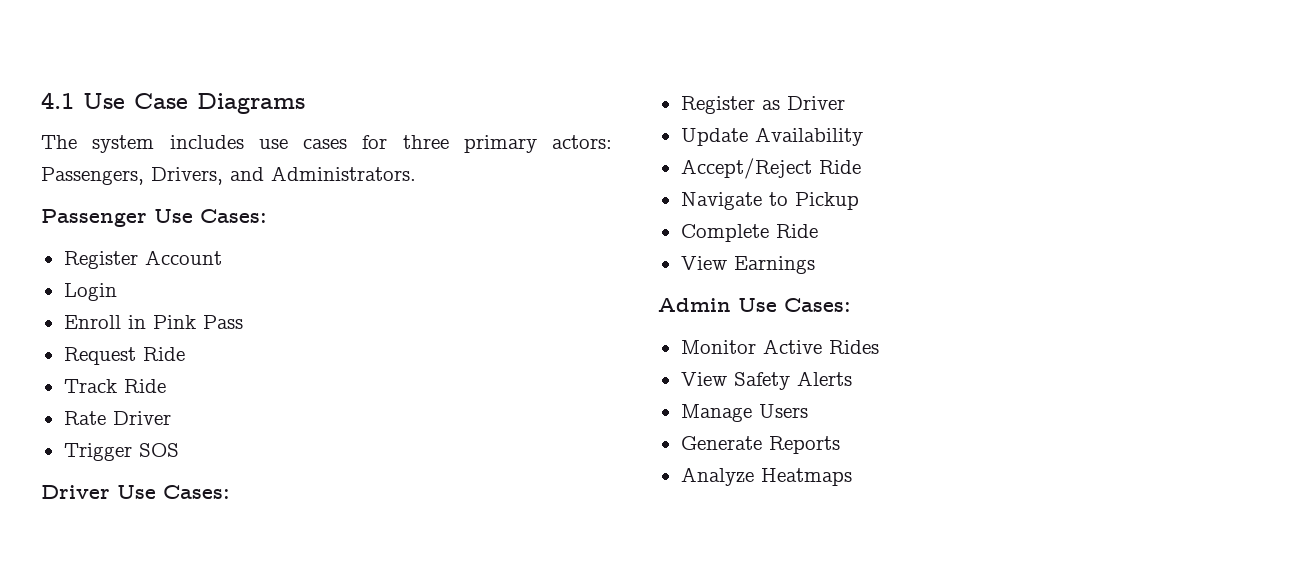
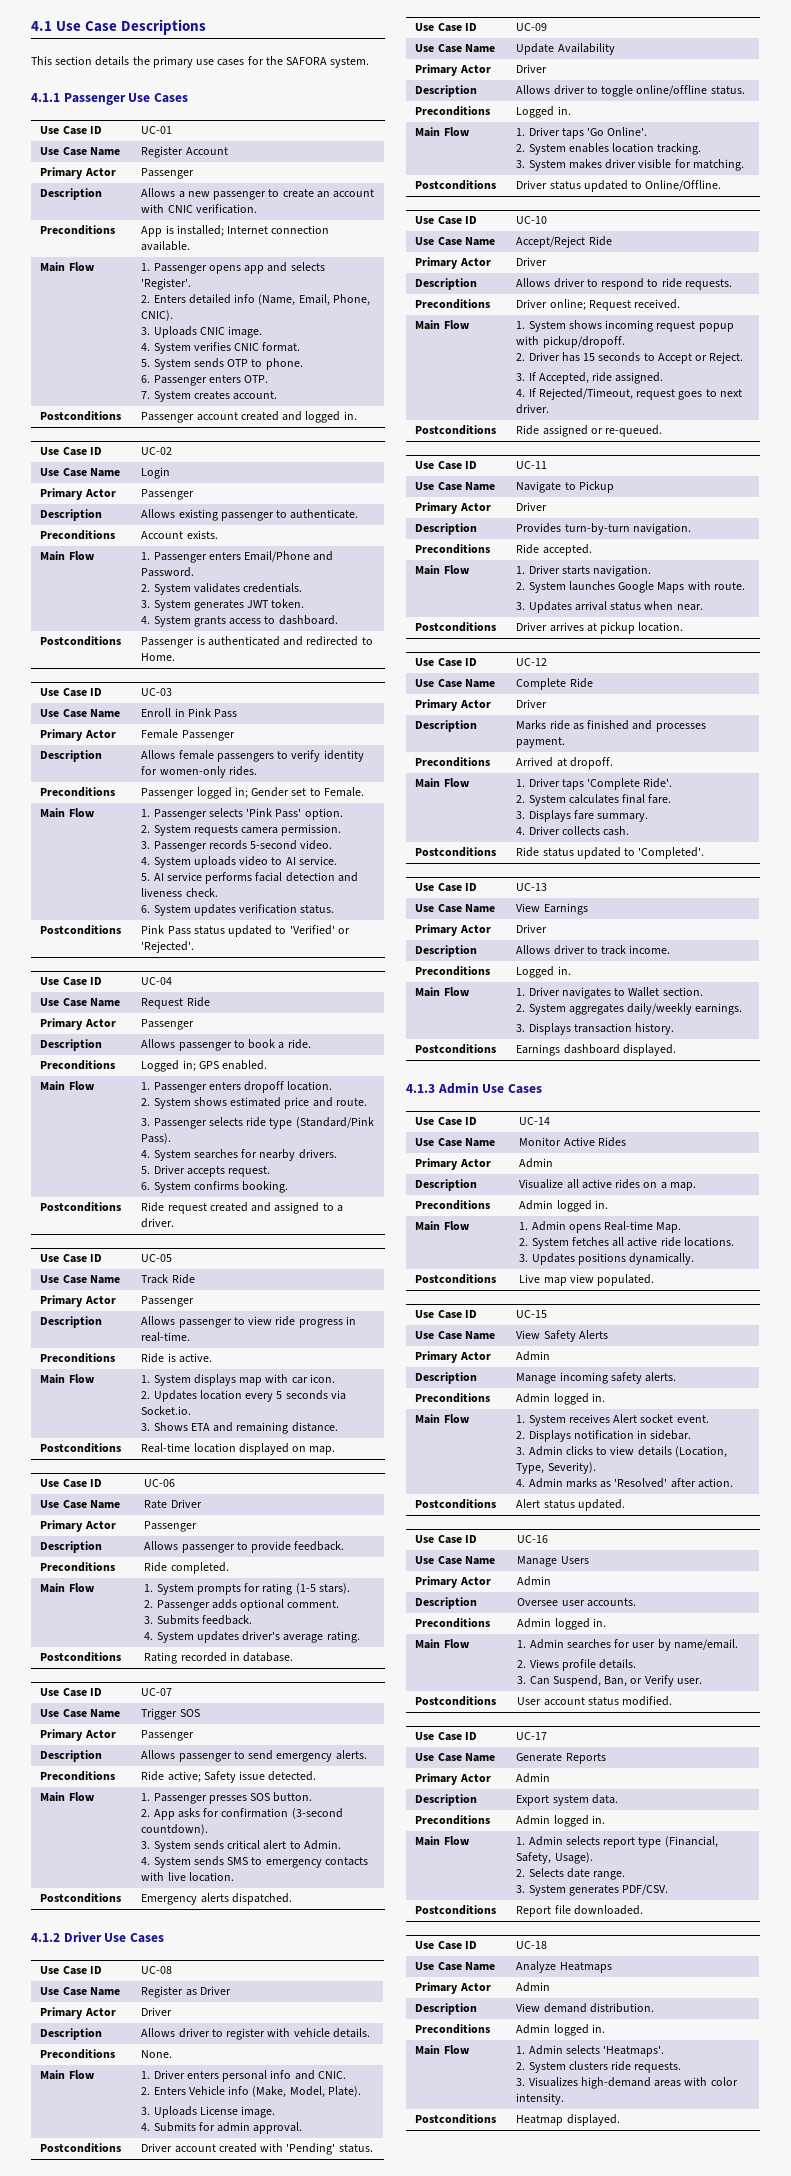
[197,93,305,114] [41,135,612,153] [41,166,416,185] [41,209,267,227] [63,250,222,269] [63,283,117,301] [63,315,243,329] [63,347,185,365] [63,379,166,393] [63,411,171,425] [63,443,179,461] [41,485,230,499] [680,96,845,114] [680,127,863,146] [680,158,861,179] [680,192,859,210] [680,224,818,242] [680,256,815,274] [658,298,851,312] [680,339,879,354] [680,371,852,390] [680,404,808,422] [680,436,840,454] [680,467,852,486] Diagrams // The system includes use cases for three primary actors: Passengers, Drivers, and Administrators. // Passenger Use Cases: // Register Account // Login // Enroll in Pink Pass // Request Ride // Track Ride // Rate Driver // Trigger SOS // Driver Use Cases: // Register as Driver // Update Availability // Accept/Reject Ride // Navigate to Pickup // Complete Ride // View Earnings // Admin Use Cases: // Monitor Active Rides // View Safety Alerts // Manage Users // Generate Reports // Analyze Heatmaps -> [121,19,207,35] [31,56,370,68] [31,93,188,105] [40,126,102,135] [141,126,173,134] [40,147,120,156] [141,146,228,158] [40,167,116,179] [141,168,195,179] [40,188,103,200] [141,188,375,200] [141,204,257,214] [40,225,116,235] [141,225,330,237] [141,241,191,251] [40,262,95,272] [141,262,325,274] [141,278,192,290] [141,294,370,306] [141,310,174,321] [141,326,263,338] [141,342,301,354] [141,358,303,370] [141,375,269,386] [141,391,278,402] [40,411,122,421] [141,411,357,423] [40,447,102,456] [141,447,173,455] [40,468,120,477] [141,467,171,479] [40,488,116,500] [141,489,195,500] [40,509,103,521] [141,509,359,521] [40,530,116,540] [141,530,218,539] [40,551,95,561] [141,551,334,563] [141,567,195,577] [141,583,303,595] [141,599,305,611] [141,615,338,627] [40,636,122,646] [141,636,373,648] [141,653,176,661] [40,688,102,697] [141,688,173,696] [40,709,120,718] [141,708,238,718] [40,729,116,741] [141,729,235,741] [40,750,103,762] [141,750,364,762] [141,766,257,778] [40,787,116,797] [141,787,364,799] [40,808,95,818] [141,808,343,820] [141,824,342,836] [141,840,333,852] [141,856,337,868] [141,872,358,884] [141,888,218,897] [141,904,335,916] [40,925,122,935] [141,925,350,937] [141,941,195,953] [40,977,102,986] [141,977,173,985] [40,998,120,1007] [141,997,210,1009] [40,1018,116,1030] [141,1019,195,1030] [40,1039,103,1051] [141,1039,311,1051] [40,1060,116,1070] [141,1060,268,1072] [40,1081,95,1091] [141,1081,333,1093] [141,1097,367,1109] [141,1117,374,1129] [141,1133,172,1144] [141,1149,337,1161] [141,1165,271,1177] [141,1181,289,1193] [40,1202,122,1212] [141,1202,343,1214] [141,1218,175,1228] [40,1254,102,1263] [141,1254,173,1262] [40,1275,120,1284] [141,1274,195,1284] [40,1295,116,1307] [141,1296,195,1307] [40,1316,103,1328] [141,1316,356,1328] [141,1332,191,1342] [40,1353,116,1363] [141,1353,212,1363] [40,1374,95,1384] [141,1374,335,1386] [141,1390,346,1402] [141,1406,192,1415] [141,1422,338,1434] [40,1443,122,1453] [141,1443,336,1455] [40,1479,102,1488] [144,1479,176,1487] [40,1500,120,1509] [144,1499,202,1509] [40,1520,116,1532] [144,1521,198,1532] [40,1541,103,1553] [144,1541,345,1553] [40,1562,116,1572] [144,1562,229,1574] [40,1583,95,1593] [144,1583,350,1595] [144,1599,340,1611] [144,1615,252,1625] [144,1631,360,1643] [40,1652,122,1662] [144,1652,294,1664] [40,1688,102,1697] [141,1688,173,1696] [40,1709,120,1718] [141,1708,200,1720] [40,1729,116,1741] [141,1730,195,1741] [40,1750,103,1762] [141,1750,367,1762] [40,1771,116,1781] [141,1771,317,1783] [40,1792,95,1802] [141,1792,313,1804] [141,1808,343,1820] [141,1824,209,1835] [141,1840,341,1852] [141,1856,368,1868] [141,1872,234,1882] [40,1893,122,1903] [141,1893,292,1905] [31,1931,164,1943] [40,1966,102,1975] [141,1966,173,1974] [40,1987,120,1996] [141,1986,231,1998] [40,2007,116,2019] [141,2007,173,2016] [40,2028,103,2040] [141,2028,370,2040] [40,2049,116,2059] [141,2050,173,2058] [40,2070,95,2080] [141,2070,346,2082] [141,2086,361,2098] [141,2106,276,2118] [141,2122,303,2134] [40,2143,122,2153] [141,2143,373,2155] [415,23,477,32] [516,23,548,31] [415,44,495,53] [516,43,615,55] [415,64,491,76] [516,64,548,73] [415,85,478,97] [516,85,745,97] [415,106,491,116] [516,106,571,118] [415,127,470,137] [516,127,648,139] [516,143,702,155] [516,159,744,171] [415,180,497,190] [516,180,722,192] [415,216,477,225] [516,216,548,224] [415,237,495,246] [516,236,612,248] [415,257,491,269] [516,257,548,266] [415,278,478,290] [516,278,732,290] [415,299,491,309] [516,299,681,311] [415,320,470,330] [516,320,734,332] [516,336,625,348] [516,352,744,364] [516,372,664,384] [516,388,742,400] [516,404,550,414] [415,425,497,435] [516,425,663,437] [415,461,477,470] [516,461,548,469] [415,482,495,491] [516,481,614,493] [415,502,491,514] [516,502,548,511] [415,523,478,535] [516,523,691,535] [415,544,491,554] [516,544,592,556] [415,565,470,575] [516,565,652,577] [516,581,745,593] [516,601,703,613] [415,622,497,632] [516,622,684,634] [415,658,477,667] [516,658,548,666] [415,679,495,688] [516,678,593,690] [415,699,491,711] [516,699,548,708] [415,720,478,732] [516,720,706,732] [516,737,566,748] [415,757,491,767] [516,757,613,769] [415,778,470,788] [516,778,673,790] [516,794,672,806] [516,810,649,822] [516,826,630,836] [415,847,497,857] [516,847,705,859] [415,883,477,892] [516,883,548,891] [415,904,495,913] [516,903,588,915] [415,924,491,936] [516,924,548,933] [415,945,478,957] [516,945,671,955] [415,966,491,976] [516,966,571,978] [415,987,470,997] [516,987,703,999] [516,1003,743,1015] [516,1023,675,1035] [415,1044,497,1054] [516,1044,676,1056] [406,1082,542,1094] [415,1117,477,1126] [519,1117,551,1125] [415,1138,495,1147] [519,1137,626,1147] [415,1158,491,1170] [519,1158,554,1168] [415,1179,478,1191] [519,1179,696,1191] [415,1200,491,1210] [519,1200,608,1212] [415,1221,470,1231] [519,1221,682,1233] [519,1237,734,1249] [519,1253,695,1265] [415,1274,497,1284] [519,1274,655,1286] [415,1310,477,1319] [516,1310,548,1318] [415,1331,495,1340] [516,1330,608,1342] [415,1351,491,1363] [516,1351,551,1361] [415,1372,478,1384] [516,1372,677,1384] [415,1393,491,1403] [516,1393,605,1405] [415,1414,470,1424] [516,1414,709,1426] [516,1430,692,1442] [516,1446,727,1458] [516,1462,596,1474] [516,1478,733,1488] [415,1499,497,1509] [516,1499,625,1511] [415,1535,477,1544] [517,1535,549,1543] [415,1556,495,1565] [517,1556,589,1567] [415,1576,491,1588] [517,1576,552,1586] [415,1597,478,1609] [517,1598,636,1607] [415,1618,491,1628] [517,1618,606,1630] [415,1639,470,1649] [517,1639,738,1651] [517,1659,637,1671] [517,1675,702,1687] [415,1696,497,1706] [517,1696,673,1706] [415,1732,477,1741] [516,1732,548,1740] [415,1753,495,1762] [516,1753,606,1764] [415,1773,491,1785] [516,1773,551,1783] [415,1794,478,1806] [516,1794,618,1806] [415,1815,491,1825] [516,1815,605,1827] [415,1836,470,1846] [516,1836,718,1848] [516,1852,593,1864] [516,1868,626,1880] [516,1884,669,1896] [415,1905,497,1915] [516,1905,643,1917] [415,1941,477,1950] [516,1941,548,1949] [415,1962,495,1971] [516,1961,612,1973] [415,1982,491,1994] [516,1982,551,1992] [415,2003,478,2015] [516,2003,654,2013] [415,2024,491,2034] [516,2024,605,2036] [415,2045,470,2055] [516,2045,665,2057] [516,2061,682,2073] [516,2077,738,2089] [516,2093,565,2105] [415,2114,497,2124] [516,2114,620,2126] Descriptions // This section details the primary use cases for the SAFORA system. // 4.1.1 Passenger Use Cases // Use Case ID | UC-01 // Use Case Name | Register Account // Primary Actor | Passenger // Description | Allows a new passenger to create an account with CNIC verification. // Preconditions | App is installed; Internet connection available. // Main Flow | 1. Passenger opens app and selects 'Register'. // 2. Enters detailed info (Name, Email, Phone, CNIC). // 3. Uploads CNIC image. // 4. System verifies CNIC format. // 5. System sends OTP to phone. // 6. Passenger enters OTP. // 7. System creates account. // Postconditions | Passenger account created and logged in. // Use Case ID | UC-02 // Use Case Name | Login // Primary Actor | Passenger // Description | Allows existing passenger to authenticate. // Preconditions | Account exists. // Main Flow | 1. Passenger enters Email/Phone and Password. // 2. System validates credentials. // 3. System generates JWT token. // 4. System grants access to dashboard. // Postconditions | Passenger is authenticated and redirected to Home. // Use Case ID | UC-03 // Use Case Name | Enroll in Pink Pass // Primary Actor | Female Passenger // Description | Allows female passengers to verify identity for women-only rides. // Preconditions | Passenger logged in; Gender set to Female. // Main Flow | 1. Passenger selects 'Pink Pass' option. // 2. System requests camera permission. // 3. Passenger records 5-second video. // 4. System uploads video to AI service. // 5. AI service performs facial detection and liveness check. // 6. System updates verification status. // Postconditions | Pink Pass status updated to 'Verified' or 'Rejected'. // Use Case ID | UC-04 // Use Case Name | Request Ride // Primary Actor | Passenger // Description | Allows passenger to book a ride. // Preconditions | Logged in; GPS enabled. // Main Flow | 1. Passenger enters dropoff location. // 2. System shows estimated price and route. // 3. Passenger selects ride type (Standard/Pink Pass). // 4. System searches for nearby drivers. // 5. Driver accepts request. // 6. System confirms booking. // Postconditions | Ride request created and assigned to a driver. // Use Case ID | UC-05 // Use Case Name | Track Ride // Primary Actor | Passenger // Description | Allows passenger to view ride progress in real-time. // Preconditions | Ride is active. // Main Flow | 1. System displays map with car icon. // 2. Updates location every 5 seconds via Socket.io. // 3. Shows ETA and remaining distance. // Postconditions | Real-time location displayed on map. // Use Case ID | UC-06 // Use Case Name | Rate Driver // Primary Actor | Passenger // Description | Allows passenger to provide feedback. // Preconditions | Ride completed. // Main Flow | 1. System prompts for rating (1-5 stars). // 2. Passenger adds optional comment. // 3. Submits feedback. // 4. System updates driver's average rating. // Postconditions | Rating recorded in database. // Use Case ID | UC-07 // Use Case Name | Trigger SOS // Primary Actor | Passenger // Description | Allows passenger to send emergency alerts. // Preconditions | Ride active; Safety issue detected. // Main Flow | 1. Passenger presses SOS button. // 2. App asks for confirmation (3-second countdown). // 3. System sends critical alert to Admin. // 4. System sends SMS to emergency contacts with live location. // Postconditions | Emergency alerts dispatched. // 4.1.2 Driver Use Cases // Use Case ID | UC-08 // Use Case Name | Register as Driver // Primary Actor | Driver // Description | Allows driver to register with vehicle details. // Preconditions | None. // Main Flow | 1. Driver enters personal info and CNIC. // 2. Enters Vehicle info (Make, Model, Plate). // 3. Uploads License image. // 4. Submits for admin approval. // Postconditions | Driver account created with 'Pending' status. // Use Case ID | UC-09 // Use Case Name | Update Availability // Primary Actor | Driver // Description | Allows driver to toggle online/offline status. // Preconditions | Logged in. // Main Flow | 1. Driver taps 'Go Online'. // 2. System enables location tracking. // 3. System makes driver visible for matching. // Postconditions | Driver status updated to Online/Offline. // Use Case ID | UC-10 // Use Case Name | Accept/Reject Ride // Primary Actor | Driver // Description | Allows driver to respond to ride requests. // Preconditions | Driver online; Request received. // Main Flow | 1. System shows incoming request popup with pickup/dropoff. // 2. Driver has 15 seconds to Accept or Reject. // 3. If Accepted, ride assigned. // 4. If Rejected/Timeout, request goes to next driver. // Postconditions | Ride assigned or re-queued. // Use Case ID | UC-11 // Use Case Name | Navigate to Pickup // Primary Actor | Driver // Description | Provides turn-by-turn navigation. // Preconditions | Ride accepted. // Main Flow | 1. Driver starts navigation. // 2. System launches Google Maps with route. // 3. Updates arrival status when near. // Postconditions | Driver arrives at pickup location. // Use Case ID | UC-12 // Use Case Name | Complete Ride // Primary Actor | Driver // Description | Marks ride as finished and processes payment. // Preconditions | Arrived at dropoff. // Main Flow | 1. Driver taps 'Complete Ride'. // 2. System calculates final fare. // 3. Displays fare summary. // 4. Driver collects cash. // Postconditions | Ride status updated to 'Completed'. // Use Case ID | UC-13 // Use Case Name | View Earnings // Primary Actor | Driver // Description | Allows driver to track income. // Preconditions | Logged in. // Main Flow | 1. Driver navigates to Wallet section. // 2. System aggregates daily/weekly earnings. // 3. Displays transaction history. // Postconditions | Earnings dashboard displayed. // 4.1.3 Admin Use Cases // Use Case ID | UC-14 // Use Case Name | Monitor Active Rides // Primary Actor | Admin // Description | Visualize all active rides on a map. // Preconditions | Admin logged in. // Main Flow | 1. Admin opens Real-time Map. // 2. System fetches all active ride locations. // 3. Updates positions dynamically. // Postconditions | Live map view populated. // Use Case ID | UC-15 // Use Case Name | View Safety Alerts // Primary Actor | Admin // Description | Manage incoming safety alerts. // Preconditions | Admin logged in. // Main Flow | 1. System receives Alert socket event. // 2. Displays notification in sidebar. // 3. Admin clicks to view details (Location, Type, Severity). // 4. Admin marks as 'Resolved' after action. // Postconditions | Alert status updated. // Use Case ID | UC-16 // Use Case Name | Manage Users // Primary Actor | Admin // Description | Oversee user accounts. // Preconditions | Admin logged in. // Main Flow | 1. Admin searches for user by name/email. // 2. Views profile details. // 3. Can Suspend, Ban, or Verify user. // Postconditions | User account status modified. // Use Case ID | UC-17 // Use Case Name | Generate Reports // Primary Actor | Admin // Description | Export system data. // Preconditions | Admin logged in. // Main Flow | 1. Admin selects report type (Financial, Safety, Usage). // 2. Selects date range. // 3. System generates PDF/CSV. // Postconditions | Report file downloaded. // Use Case ID | UC-18 // Use Case Name | Analyze Heatmaps // Primary Actor | Admin // Description | View demand distribution. // Preconditions | Admin logged in. // Main Flow | 1. Admin selects 'Heatmaps'. // 2. System clusters ride requests. // 3. Visualizes high-demand areas with color intensity. // Postconditions | Heatmap displayed.

